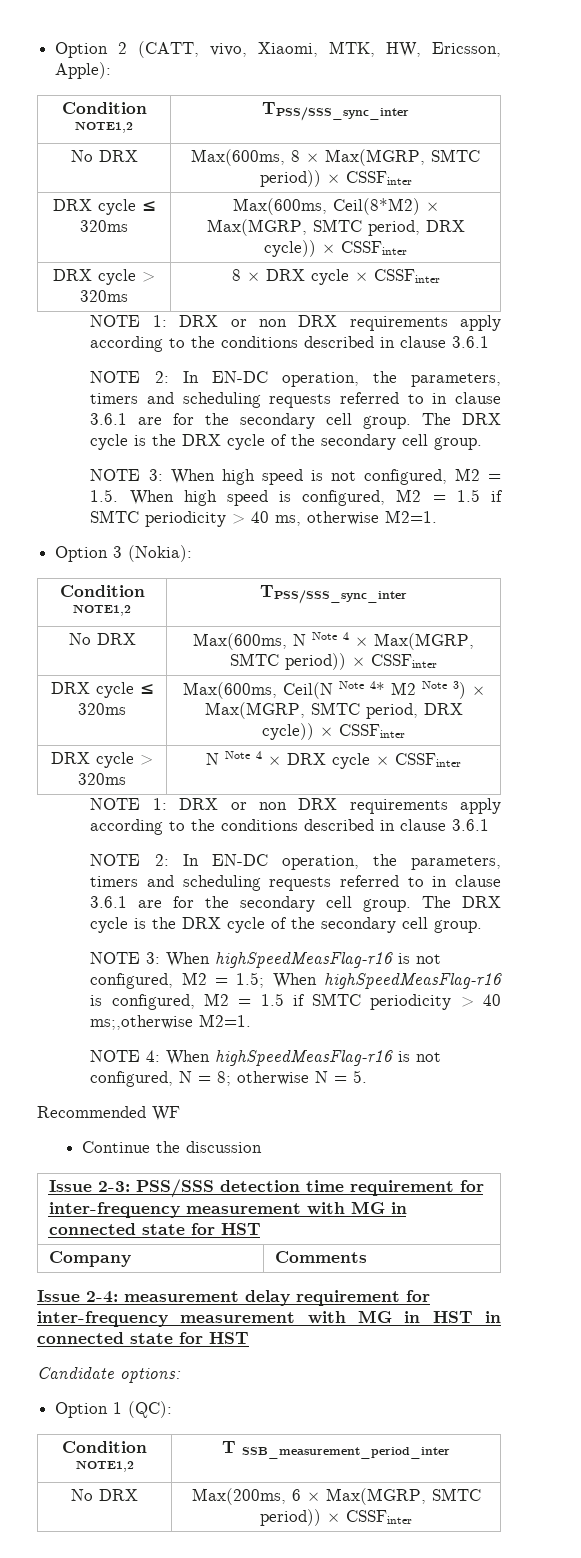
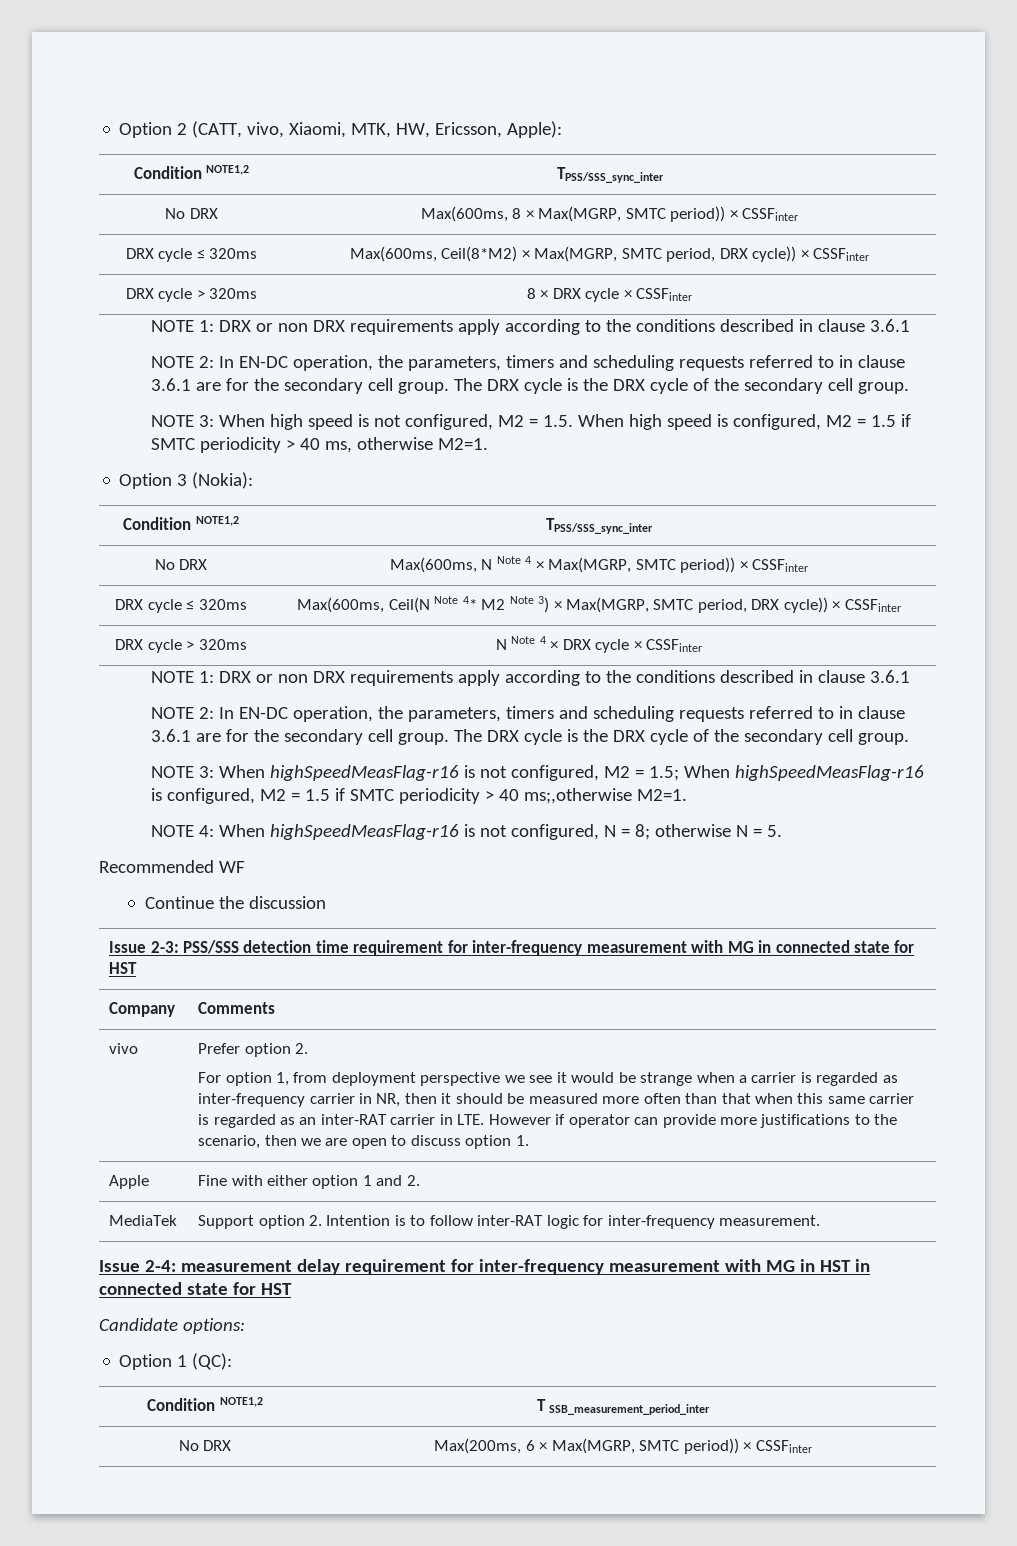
(367, 1257) none -> [109,1043,139,1054] [198,1043,308,1057] [198,1072,898,1086] [198,1093,915,1107] [198,1114,898,1128] [198,1135,529,1149] [109,1175,150,1189] [198,1175,420,1189] [109,1215,178,1226] [198,1215,821,1229] // vivo | Prefer option 2. // For option 1, from deployment perspective we see it would be strange when a carrier is regarded as inter-frequency carrier in NR, then it should be measured more often than that when this same carrier is regarded as an inter-RAT carrier in LTE. However if operator can provide more justifications to the scenario, then we are open to discuss option 1. // Apple | Fine with either option 1 and 2. // MediaTek | Support option 2. Intention is to follow inter-RAT logic for inter-frequency measurement.

